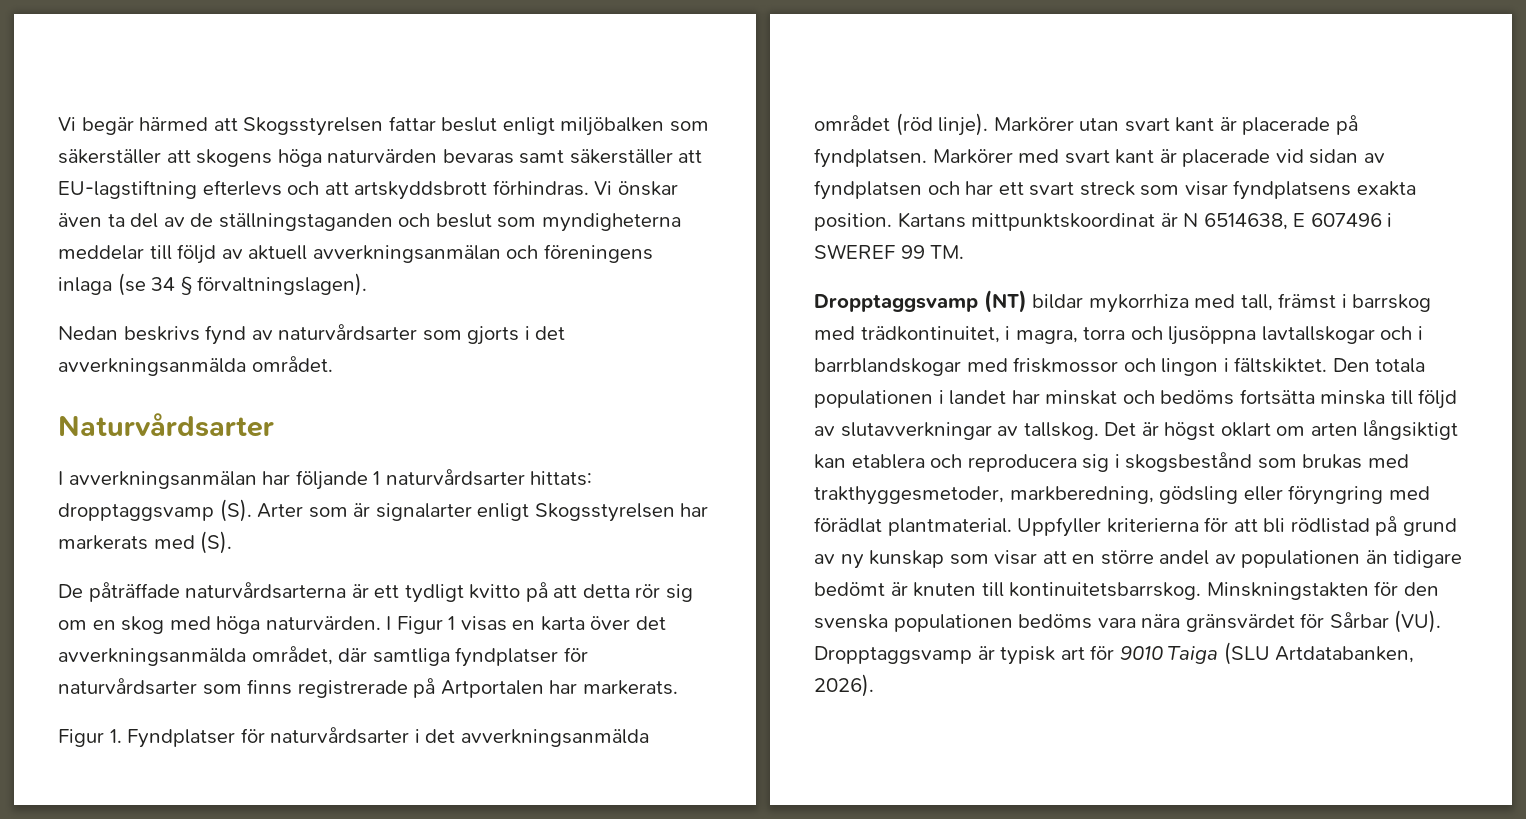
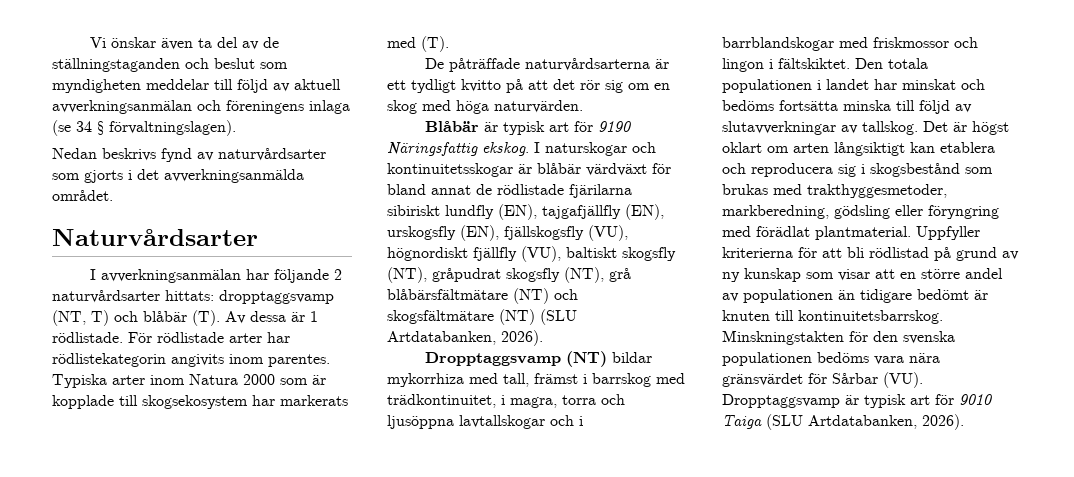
[58,116,709,136] [58,149,703,167] [58,180,613,200] Vi begär härmed att Skogsstyrelsen fattar beslut enligt miljöbalken som säkerställer att skogens höga naturvärden bevaras samt säkerställer att EU-lagstiftning efterlevs och att artskyddsbrott förhindras. Vi -> [89,37,106,48] Vi
[541,213,681,232] myndigheterna -> [52,79,141,93] myndigheten
[373,471,381,485] 1 -> [333,269,342,280] 2
[219,499,675,522] (S). Arter som är signalarter enligt Skogsstyrelsen -> [52,310,318,326] [52,332,290,343] [52,353,330,367] [52,374,326,388] [52,395,248,409] (NT, T) och blåbär (T). Av dessa är 1 rödlistade. För rödlistade arter har rödlistekategorin angivits inom parentes. Typiska arter inom Natura 2000 som är kopplade till skogsekosystem
[200,531,233,554] (S). -> [421,36,449,52] (T).
[582,584,630,598] detta -> [553,79,575,90] det
[386,616,666,634] [58,646,588,667] [58,678,678,698] [58,727,649,748] [814,113,1358,136] [814,148,1385,168] [814,180,1416,200] [814,212,1393,231] [814,244,965,259] I Figur 1 visas en karta över det avverkningsanmälda området, där samtliga fyndplatser för naturvårdsarter som finns registrerade på Artportalen har markerats. // Figur 1. Fyndplatser för naturvårdsarter i det avverkningsanmälda området (röd linje). Markörer utan svart kant är placerade på fyndplatsen. Markörer med svart kant är placerade vid sidan av fyndplatsen och har ett svart streck som visar fyndplatsens exakta position. Kartans mittpunktskoordinat är N 6514638, E 607496 i SWEREF 99 TM. -> [424,121,631,135] [387,142,656,156] [387,163,671,177] [387,184,632,198] [387,204,664,220] [387,225,628,241] [387,246,676,262] [387,267,631,283] [387,288,578,304] [387,309,577,325] [387,330,543,346] // Blåbär är typisk art för 9190 Näringsfattig ekskog. I naturskogar och kontinuitetsskogar är blåbär värdväxt för bland annat de rödlistade fjärilarna sibiriskt lundfly (EN), tajgafjällfly (EN), urskogsfly (EN), fjällskogsfly (VU), högnordiskt fjällfly (VU), baltiskt skogsfly (NT), gråpudrat skogsfly (NT), grå blåbärsfältmätare (NT) och skogsfältmätare (NT) (SLU Artdatabanken, 2026).

